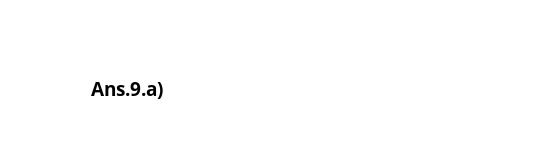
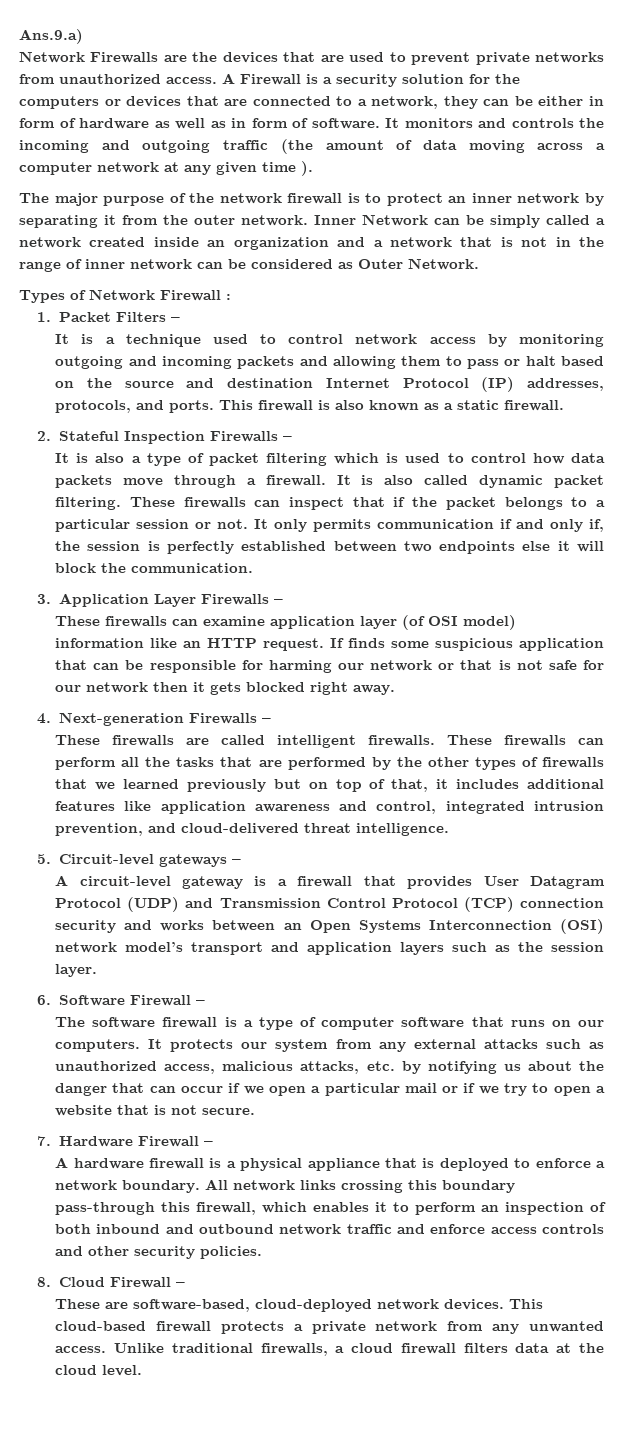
(163, 90) none -> [19,51,604,65] [19,73,520,87] [19,96,605,109] [19,118,604,129] [19,139,605,154] [19,161,313,176] [19,193,605,206] [19,214,605,228] [19,237,604,250] [19,258,479,272] [19,289,231,303] [37,312,180,322] [55,334,604,347] [55,356,604,369] [55,377,604,392] [55,400,565,413] [37,431,292,444] [55,453,605,466] [55,475,605,488] [55,497,605,510] [55,519,605,532] [55,541,604,554] [55,563,254,573] [37,593,283,607] [55,615,517,630] [55,638,604,651] [55,660,604,673] [55,682,396,695] [37,712,271,726] [55,735,605,748] [55,757,604,770] [55,779,604,792] [55,801,604,814] [55,823,450,836] [37,854,241,867] [55,875,606,889] [55,897,604,912] [55,919,605,934] [55,942,604,955] [55,964,98,977] [37,995,205,1006] [55,1017,604,1030] [55,1039,604,1052] [55,1061,604,1074] [55,1083,606,1096] [55,1105,256,1116] [37,1136,213,1147] [55,1157,606,1171] [55,1179,516,1193] [55,1202,606,1215] [55,1224,604,1235] [55,1246,263,1259] [37,1277,185,1288] [55,1299,544,1312] [55,1321,604,1334] [55,1343,604,1356] [55,1365,143,1376] // Network Firewalls are the devices that are used to prevent private networks from unauthorized access. A Firewall is a security solution for the computers or devices that are connected to a network, they can be either in form of hardware as well as in form of software. It monitors and controls the incoming and outgoing traffic (the amount of data moving across a computer network at any given time ). // The major purpose of the network firewall is to protect an inner network by separating it from the outer network. Inner Network can be simply called a network created inside an organization and a network that is not in the range of inner network can be considered as Outer Network. // Types of Network Firewall : // 1. Packet Filters – // It is a technique used to control network access by monitoring outgoing and incoming packets and allowing them to pass or halt based on the source and destination Internet Protocol (IP) addresses, protocols, and ports. This firewall is also known as a static firewall. // 2. Stateful Inspection Firewalls – // It is also a type of packet filtering which is used to control how data packets move through a firewall. It is also called dynamic packet filtering. These firewalls can inspect that if the packet belongs to a particular session or not. It only permits communication if and only if, the session is perfectly established between two endpoints else it will block the communication. // 3. Application Layer Firewalls – // These firewalls can examine application layer (of OSI model) information like an HTTP request. If finds some suspicious application that can be responsible for harming our network or that is not safe for our network then it gets blocked right away. // 4. Next-generation Firewalls – // These firewalls are called intelligent firewalls. These firewalls can perform all the tasks that are performed by the other types of firewalls that we learned previously but on top of that, it includes additional features like application awareness and control, integrated intrusion prevention, and cloud-delivered threat intelligence. // 5. Circuit-level gateways – // A circuit-level gateway is a firewall that provides User Datagram Protocol (UDP) and Transmission Control Protocol (TCP) connection security and works between an Open Systems Interconnection (OSI) network model’s transport and application layers such as the session layer. // 6. Software Firewall – // The software firewall is a type of computer software that runs on our computers. It protects our system from any external attacks such as unauthorized access, malicious attacks, etc. by notifying us about the danger that can occur if we open a particular mail or if we try to open a website that is not secure. // 7. Hardware Firewall – // A hardware firewall is a physical appliance that is deployed to enforce a network boundary. All network links crossing this boundary pass-through this firewall, which enables it to perform an inspection of both inbound and outbound network traffic and enforce access controls and other security policies. // 8. Cloud Firewall – // These are software-based, cloud-deployed network devices. This cloud-based firewall protects a private network from any unwanted access. Unlike traditional firewalls, a cloud firewall filters data at the cloud level.

